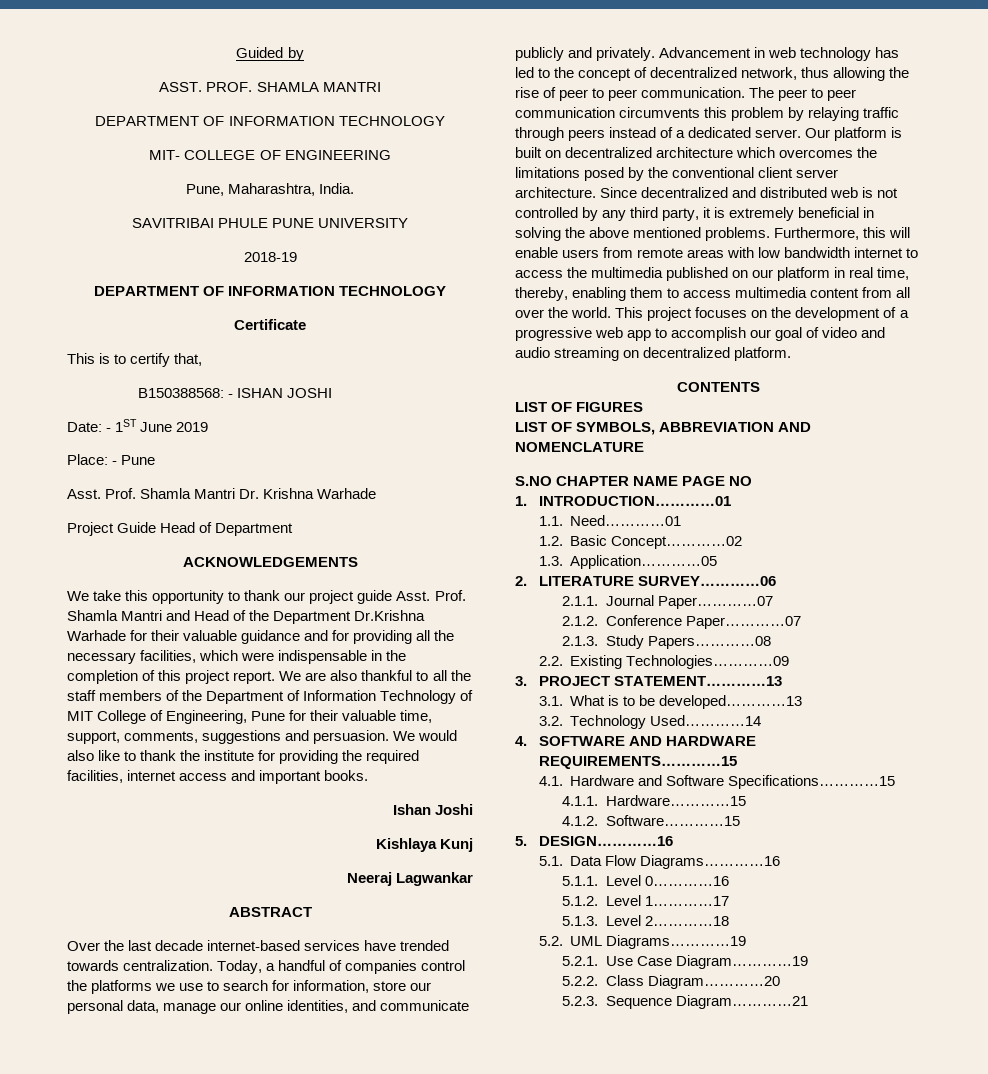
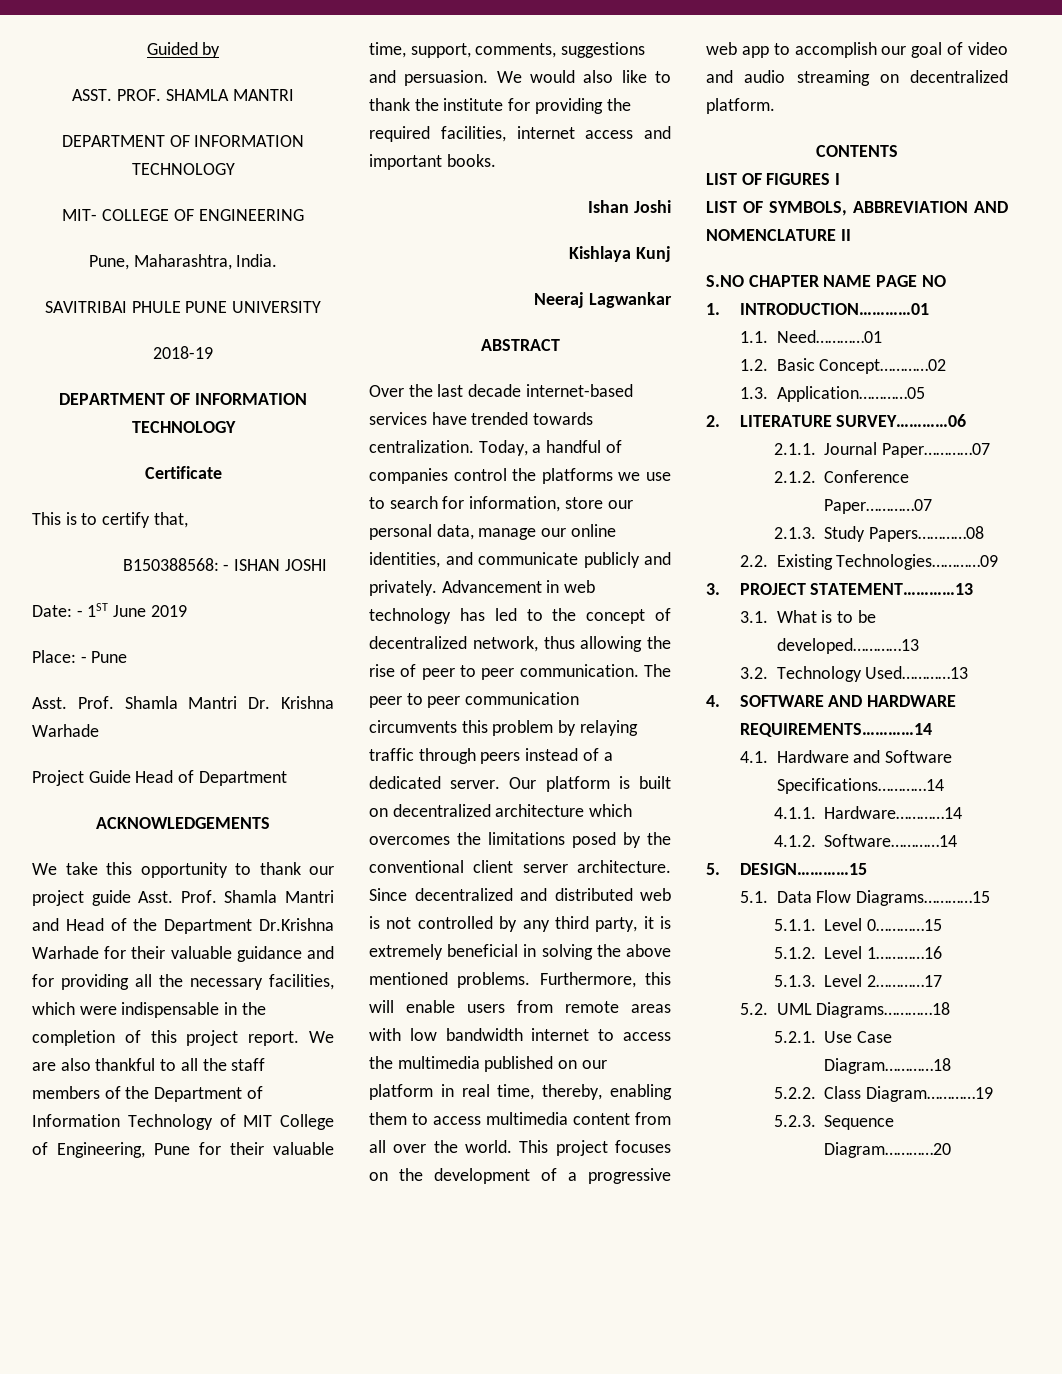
(644, 407) none -> [835,173,841,185] I
(644, 447) none -> [840,229,851,241] II
[650,715,762,726] Used…………14 -> [865,666,969,679] Used…………13
[538,756,737,769] REQUIREMENTS…………15 -> [739,723,932,737] REQUIREMENTS…………14
[728,775,896,789] Specifications…………15 -> [776,778,944,794] Specifications…………14
[605,795,746,806] Hardware…………15 -> [824,806,963,819] Hardware…………14
[605,815,740,826] Software…………15 -> [824,834,958,847] Software…………14
[538,836,673,846] DESIGN…………16 -> [739,863,867,875] DESIGN…………15
[640,855,781,869] Diagrams…………16 -> [855,890,990,906] Diagrams…………15
[644,876,729,886] 0…………16 -> [866,919,942,931] 0…………15
[644,896,729,906] 1…………17 -> [866,946,942,959] 1…………16
[644,916,729,926] 2…………18 -> [866,975,942,987] 2…………17
[606,935,747,949] Diagrams…………19 -> [816,1002,951,1018] Diagrams…………18
(672, 961) none -> [824,1058,952,1074] [773,1086,862,1099] Diagram…………18 // 5.2.2. Class
[562,975,644,986] 5.2.2. Class -> [773,1115,895,1130] 5.2.3. Sequence
[562,995,808,1009] // 5.2.3. Sequence Diagram…………21 -> (952, 1150) none

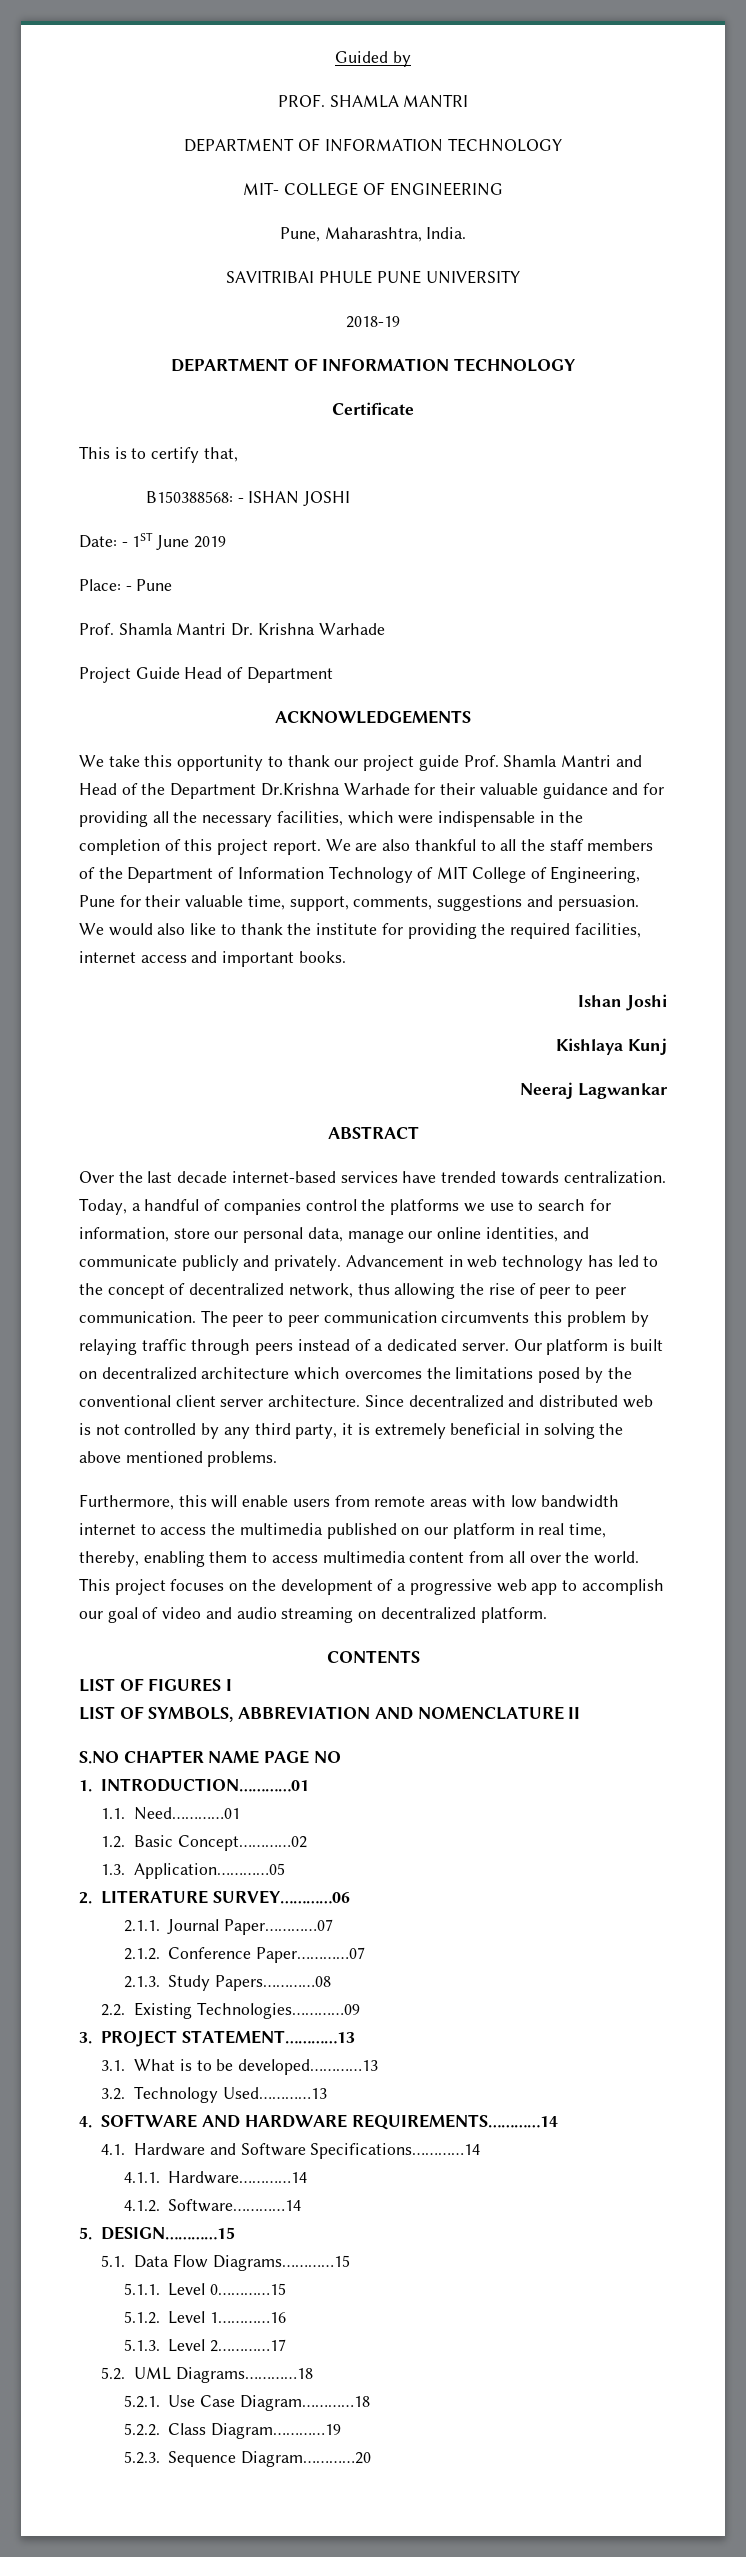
[72,89,113,101] ASST. -> (411, 59) none
[32,697,67,709] Asst. -> (173, 585) none
[138,891,174,903] Asst. -> (459, 763) none
(531, 980) none -> (278, 1459) //

